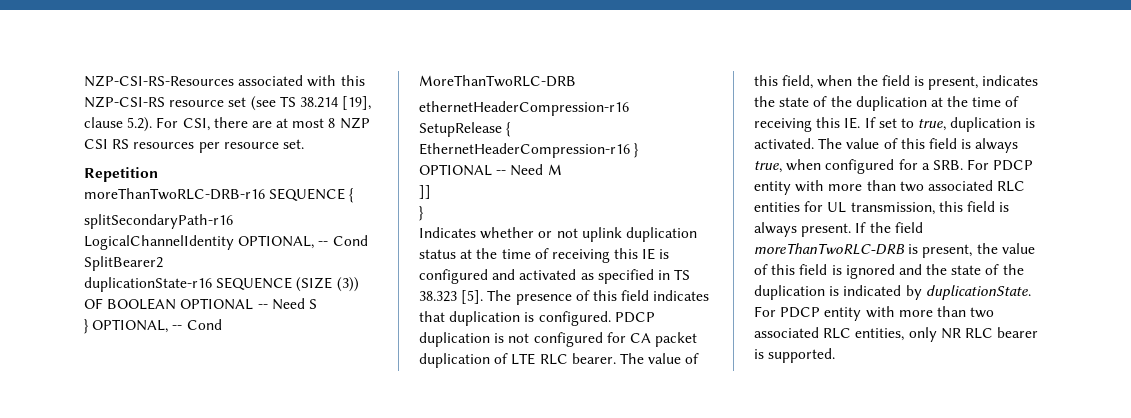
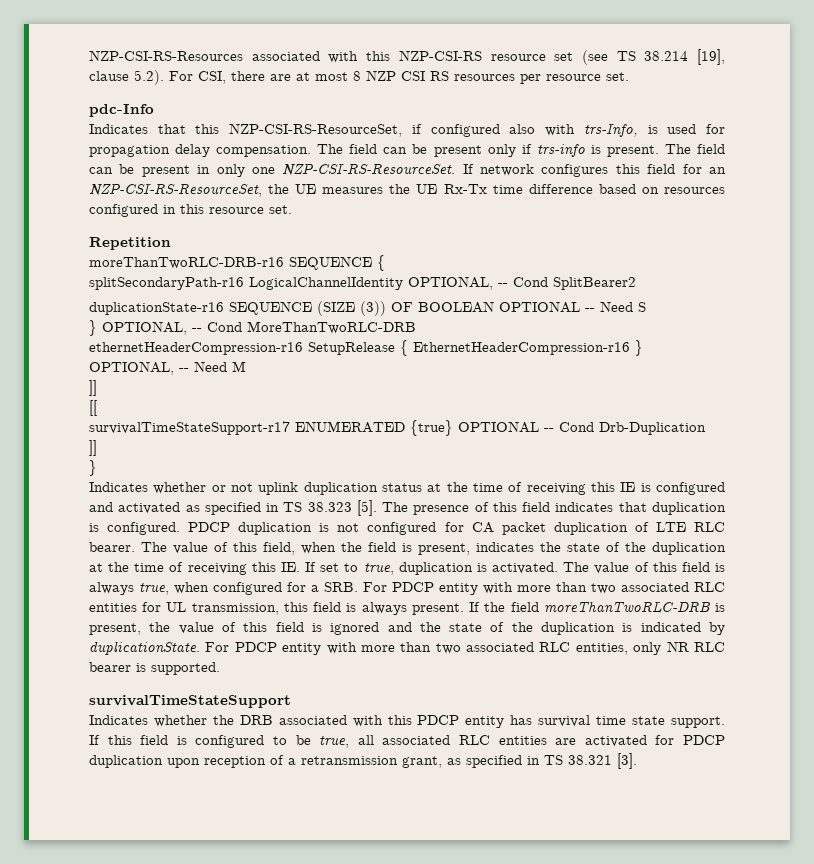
(304, 144) none -> [89,104,154,117] [89,123,726,137] [89,144,725,157] [89,163,726,177] [89,183,725,197] [89,204,292,217] // pdc-Info // Indicates that this NZP-CSI-RS-ResourceSet, if configured also with trs-Info, is used for propagation delay compensation. The field can be present only if trs-info is present. The field can be present in only one NZP-CSI-RS-ResourceSet. If network configures this field for an NZP-CSI-RS-ResourceSet, the UE measures the UE Rx-Tx time difference based on resources configured in this resource set.
[419,164,492,176] OPTIONAL -> [89,361,174,375] OPTIONAL,
(431, 192) none -> [89,400,97,416] [89,420,706,436] [89,440,97,456] // [[ // survivalTimeStateSupport-r17 ENUMERATED {true} OPTIONAL -- Cond Drb-Duplication // ]]
(836, 355) none -> [89,695,291,708] [89,715,725,728] [89,735,726,748] [89,753,637,769] // survivalTimeStateSupport // Indicates whether the DRB associated with this PDCP entity has survival time state support. If this field is configured to be true, all associated RLC entities are activated for PDCP duplication upon reception of a retransmission grant, as specified in TS 38.321 [3].

